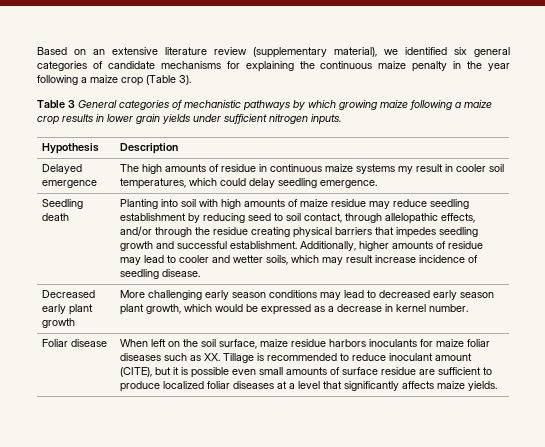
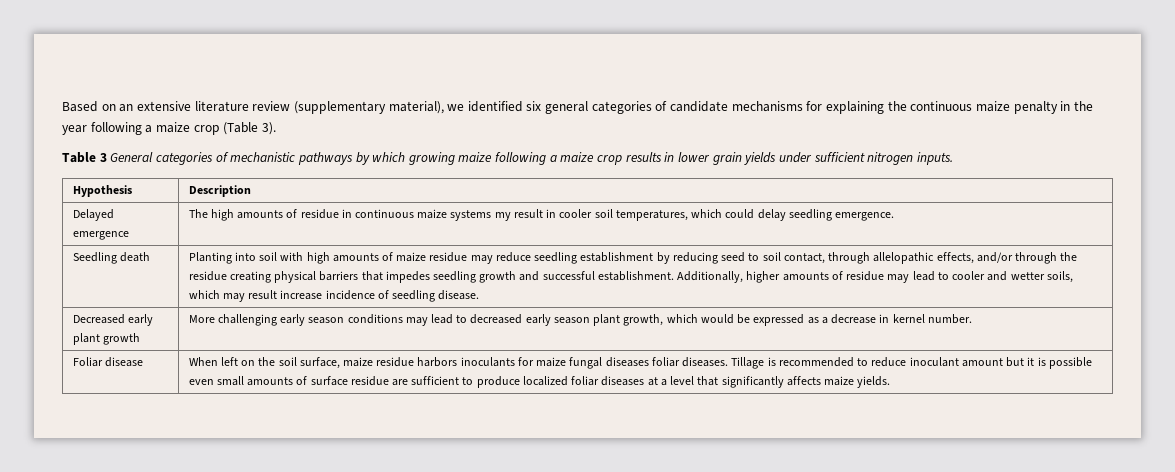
[466,339,490,347] [119,353,220,361] foliar diseases such as XX. -> [569,357,729,369] fungal diseases foliar diseases.
[119,367,152,377] (CITE), -> (1003, 362) none

